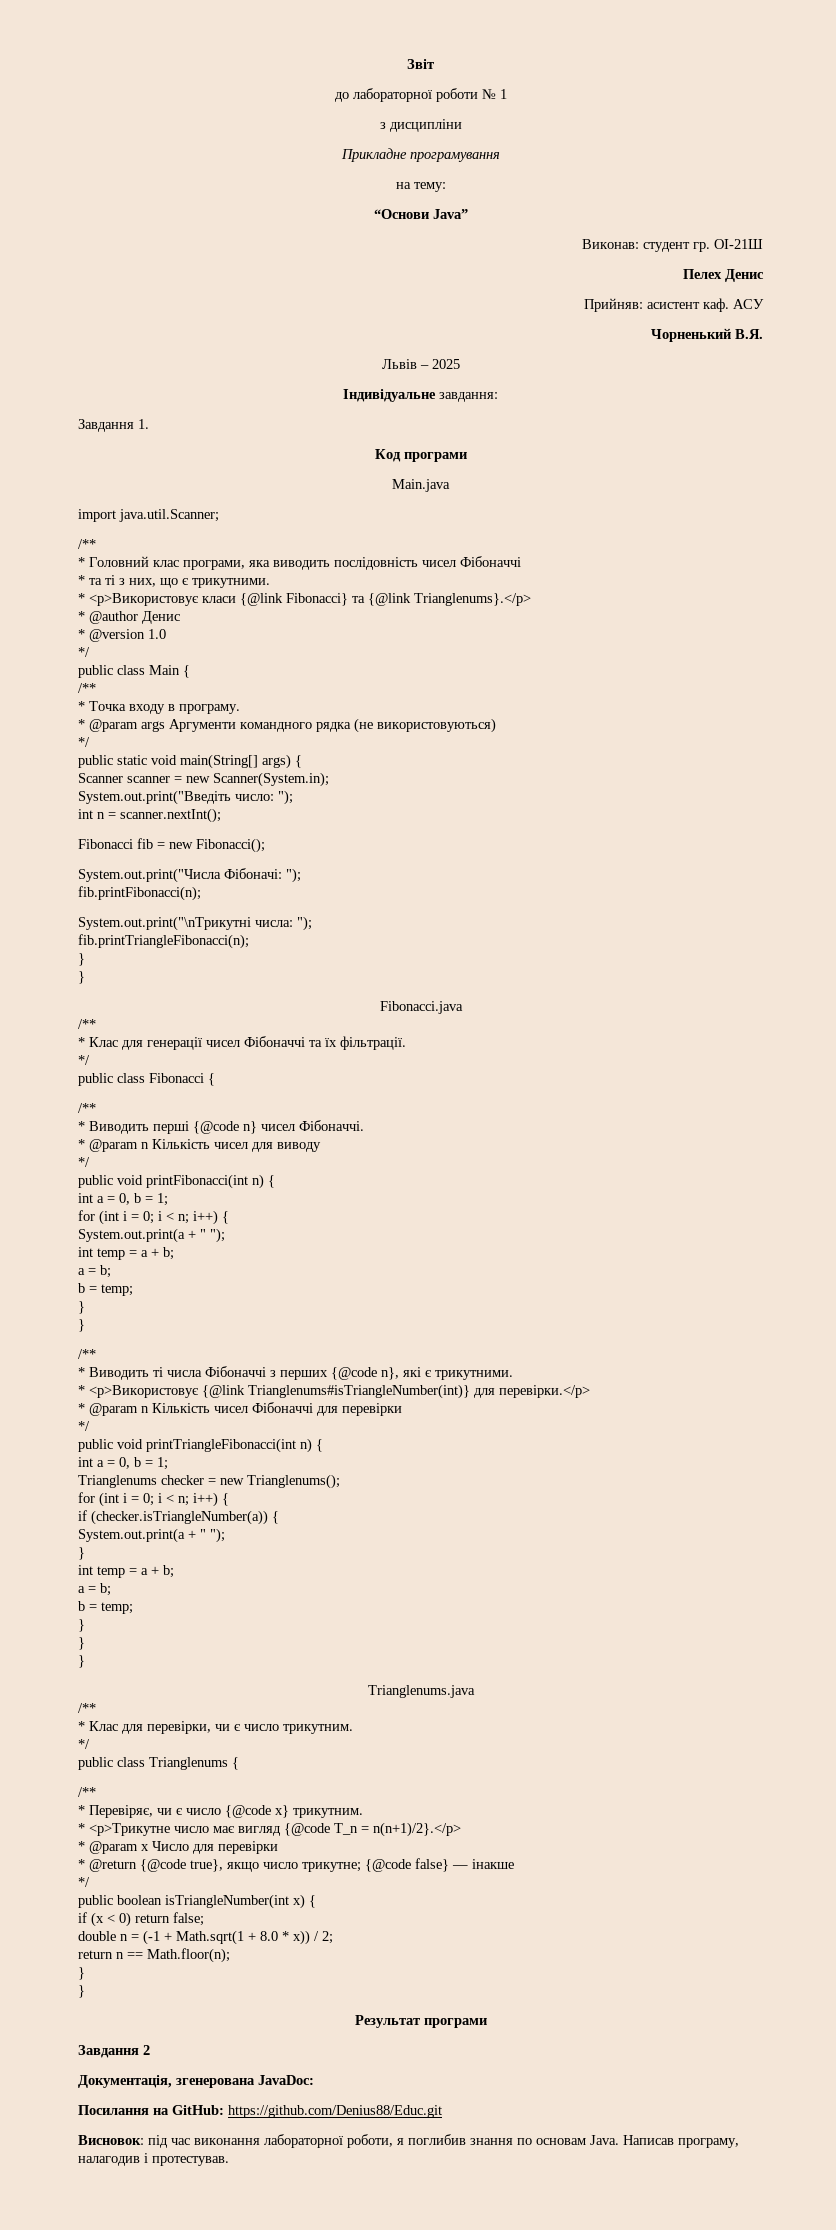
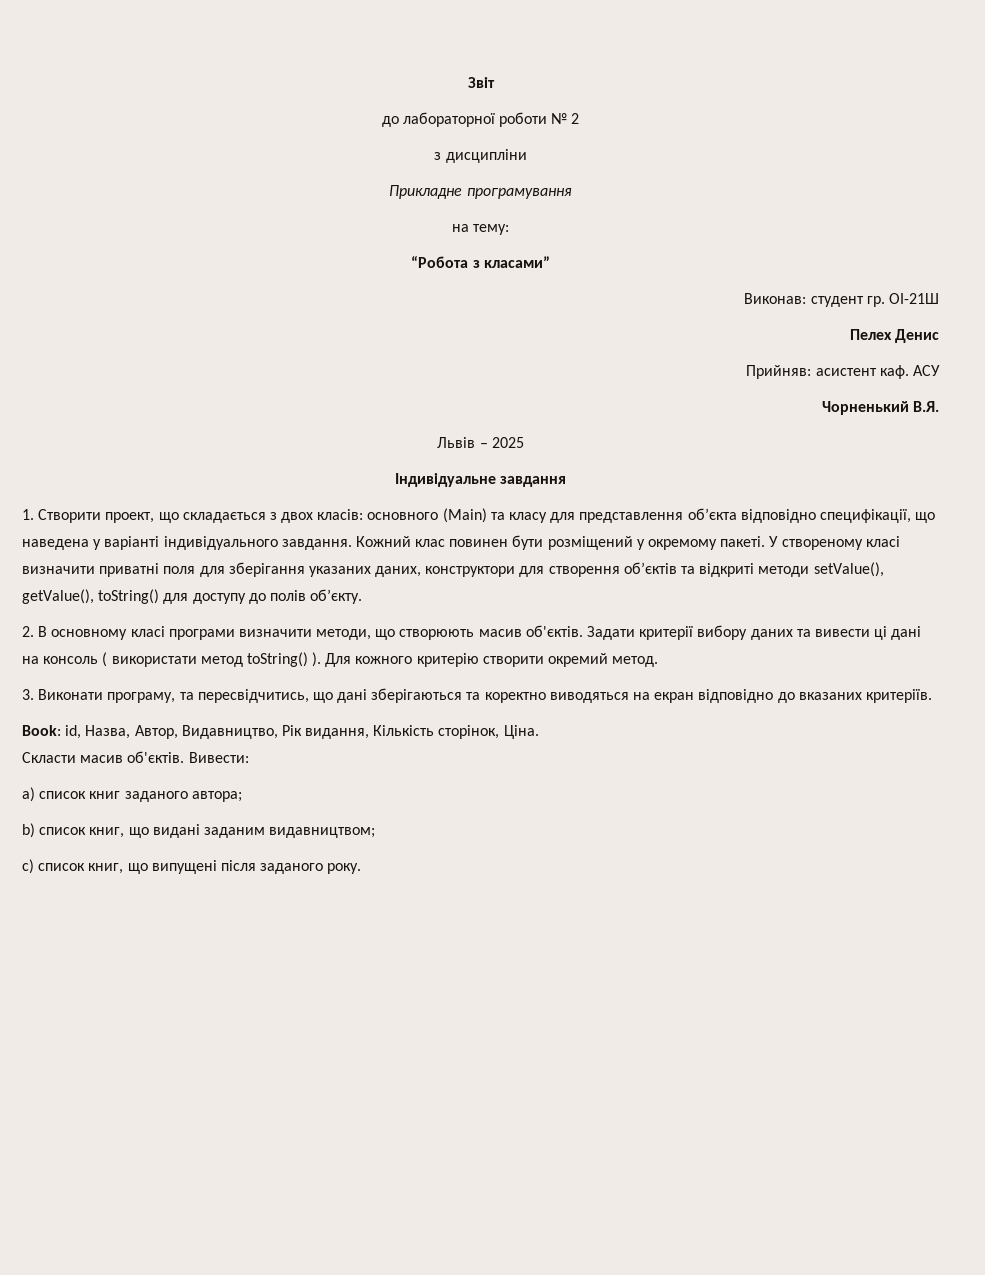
[499,89,507,99] 1 -> [571,113,580,124] 2
[373,209,468,219] “Основи Java” -> [411,256,550,268] “Робота з класами”
[439,392,498,402] [78,419,134,432] завдання: // Завдання -> [500,476,567,487] завдання //
[374,449,467,462] [392,479,450,492] [78,509,219,522] [78,539,96,549] [78,556,521,570] [78,575,270,588] [78,593,531,606] [78,611,180,624] [78,629,166,642] [78,647,90,657] [78,665,190,678] [78,683,96,693] [78,701,240,714] [78,718,496,733] [78,737,90,747] [78,754,302,769] [78,772,329,787] [78,790,293,805] [78,808,221,823] [78,838,265,853] [78,868,301,883] [78,886,201,901] [78,916,312,931] [78,934,249,949] [78,953,85,966] [78,971,85,984] [379,1001,463,1014] [78,1019,96,1029] [78,1036,406,1050] [78,1055,90,1065] [78,1073,215,1086] [78,1103,96,1113] [78,1120,364,1134] [78,1139,321,1152] [78,1157,90,1167] [78,1174,275,1189] [78,1193,168,1206] [78,1210,229,1225] [78,1228,225,1243] [78,1247,174,1260] [78,1265,111,1278] [78,1283,133,1296] [78,1301,85,1314] [78,1319,85,1332] [78,1349,96,1359] [78,1366,513,1380] [78,1384,590,1399] [78,1402,402,1416] [78,1421,90,1431] [78,1438,323,1453] [78,1457,168,1470] [78,1474,340,1489] [78,1492,229,1507] [78,1510,279,1525] [78,1528,225,1543] [78,1547,85,1560] [78,1565,174,1578] [78,1583,111,1596] [78,1601,133,1614] [78,1619,85,1632] [78,1637,85,1650] [78,1655,85,1668] [367,1685,475,1698] [78,1703,96,1713] [78,1721,353,1734] [78,1739,90,1749] [78,1757,239,1770] [78,1787,96,1797] [78,1805,363,1818] [78,1822,461,1837] [78,1841,278,1854] [78,1858,514,1872] [78,1877,90,1887] [78,1894,316,1909] [78,1912,204,1927] [78,1930,333,1945] [78,1948,230,1963] [78,1967,85,1980] [78,1985,85,1998] [354,2015,487,2028] [78,2045,150,2058] [78,2075,314,2088] [78,2105,442,2118] [78,2134,739,2148] [78,2153,229,2166] // Код програми // Main.java // import java.util.Scanner; // /** // * Головний клас програми, яка виводить послідовність чисел Фібоначчі // * та ті з них, що є трикутними. // * <p>Використовує класи {@link Fibonacci} та {@link Trianglenums}.</p> // * @author Денис // * @version 1.0 // */ // public class Main { // /** // * Точка входу в програму. // * @param args Аргументи командного рядка (не використовуються) // */ // public static void main(String[] args) { // Scanner scanner = new Scanner(System.in); // System.out.print("Введіть число: "); // int n = scanner.nextInt(); // Fibonacci fib = new Fibonacci(); // System.out.print("Числа Фібоначі: "); // fib.printFibonacci(n); // System.out.print("\nТрикутні числа: "); // fib.printTriangleFibonacci(n); // } // } // Fibonacci.java // /** // * Клас для генерації чисел Фібоначчі та їх фільтрації. // */ // public class Fibonacci { // /** // * Виводить перші {@code n} чисел Фібоначчі. // * @param n Кількість чисел для виводу // */ // public void printFibonacci(int n) { // int a = 0, b = 1; // for (int i = 0; i < n; i++) { // System.out.print(a + " "); // int temp = a + b; // a = b; // b = temp; // } // } // /** // * Виводить ті числа Фібоначчі з перших {@code n}, які є трикутними. // * <p>Використовує {@link Trianglenums#isTriangleNumber(int)} для перевірки.</p> // * @param n Кількість чисел Фібоначчі для перевірки // */ // public void printTriangleFibonacci(int n) { // int a = 0, b = 1; // Trianglenums checker = new Trianglenums(); // for (int i = 0; i < n; i++) { // if (checker.isTriangleNumber(a)) { // System.out.print(a + " "); // } // int temp = a + b; // a = b; // b = temp; // } // } // } // Trianglenums.java // /** // * Клас для перевірки, чи є число трикутним. // */ // public class Trianglenums { // /** // * Перевіряє, чи є число {@code x} трикутним. // * <p>Трикутне число має вигляд {@code T_n = n(n+1)/2}.</p> // * @param x Число для перевірки // * @return {@code true}, якщо число трикутне; {@code false} — інакше // */ // public boolean isTriangleNumber(int x) { // if (x < 0) return false; // double n = (-1 + Math.sqrt(1 + 8.0 * x)) / 2; // return n == Math.floor(n); // } // } // Результат програми // Завдання 2 // Документація, згенерована JavaDoc: // Посилання на GitHub: https://github.com/Denius88/Educ.git // Висновок: під час виконання лабораторної роботи, я поглибив знання по основам Java. Написав програму, налагодив і протестував. -> [38,508,936,523] [22,535,900,550] [22,562,884,577] [22,589,363,604] [22,625,922,640] [22,652,659,667] [22,688,932,703] [22,725,539,739] [22,751,249,763] [22,787,242,802] [22,823,376,838] [22,859,362,874] Створити проект, що складається з двох класів: основного (Main) та класу для представлення об’єкта відповідно специфікації, що наведена у варіанті індивідуального завдання. Кожний клас повинен бути розміщений у окремому пакеті. У створеному класі визначити приватні поля для зберігання указаних даних, конструктори для створення об’єктів та відкриті методи setValue(), getValue(), toString() для доступу до полів об’єкту. // 2. В основному класі програми визначити методи, що створюють масив об'єктів. Задати критерії вибору даних та вивести ці дані на консоль ( використати метод toString() ). Для кожного критерію створити окремий метод. // 3. Виконати програму, та пересвідчитись, що дані зберігаються та коректно виводяться на екран відповідно до вказаних критеріїв. // Book: id, Назва, Автор, Видавництво, Рік видання, Кількість сторінок, Ціна. // Скласти масив об'єктів. Вивести: // a) список книг заданого автора; // b) список книг, що видані заданим видавництвом; // c) список книг, що випущені після заданого року.

